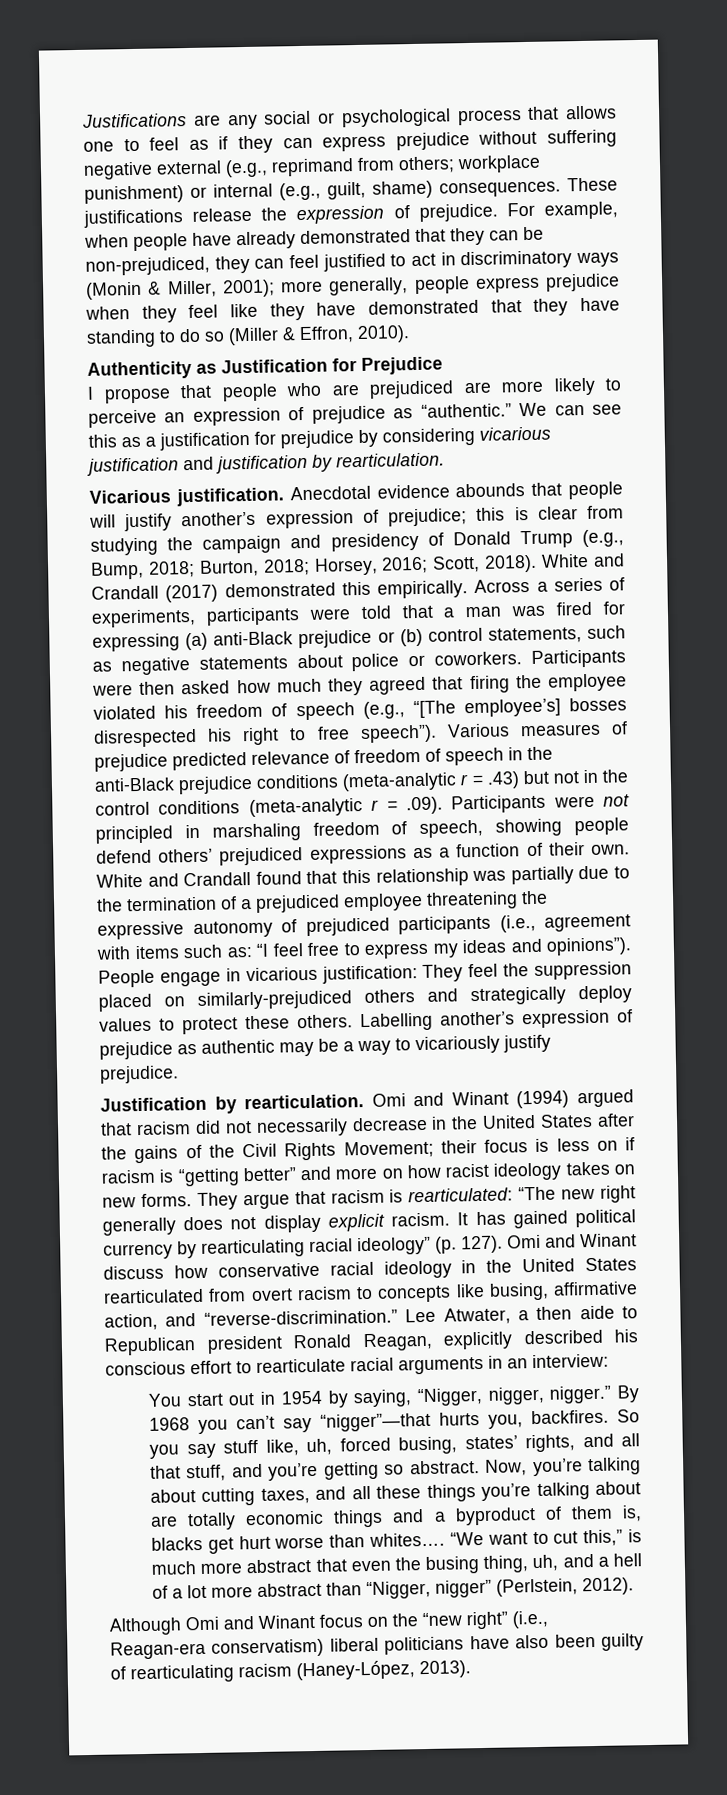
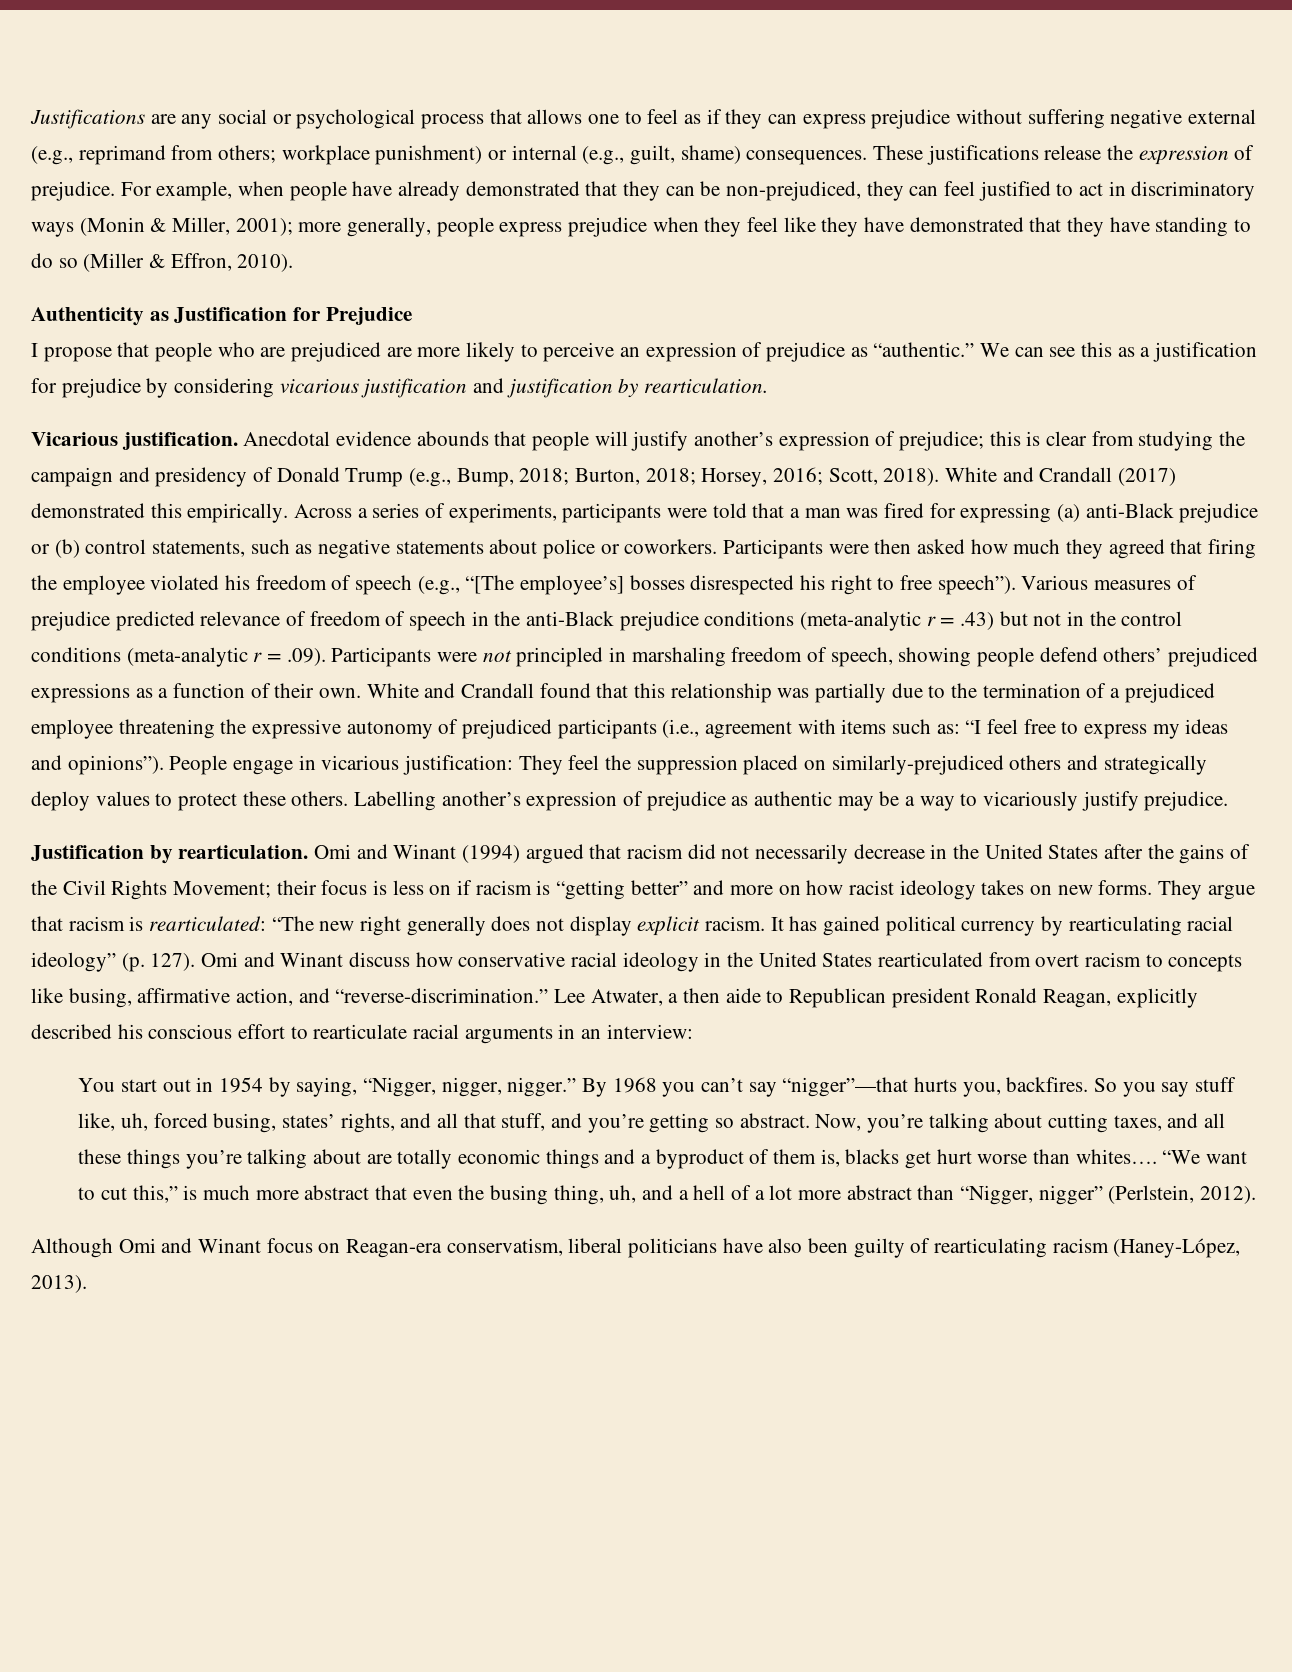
[392,1610,549,1630] [110,1638,325,1660] the “new right” (i.e., Reagan-era conservatism) -> [346,1238,563,1258] Reagan-era conservatism,

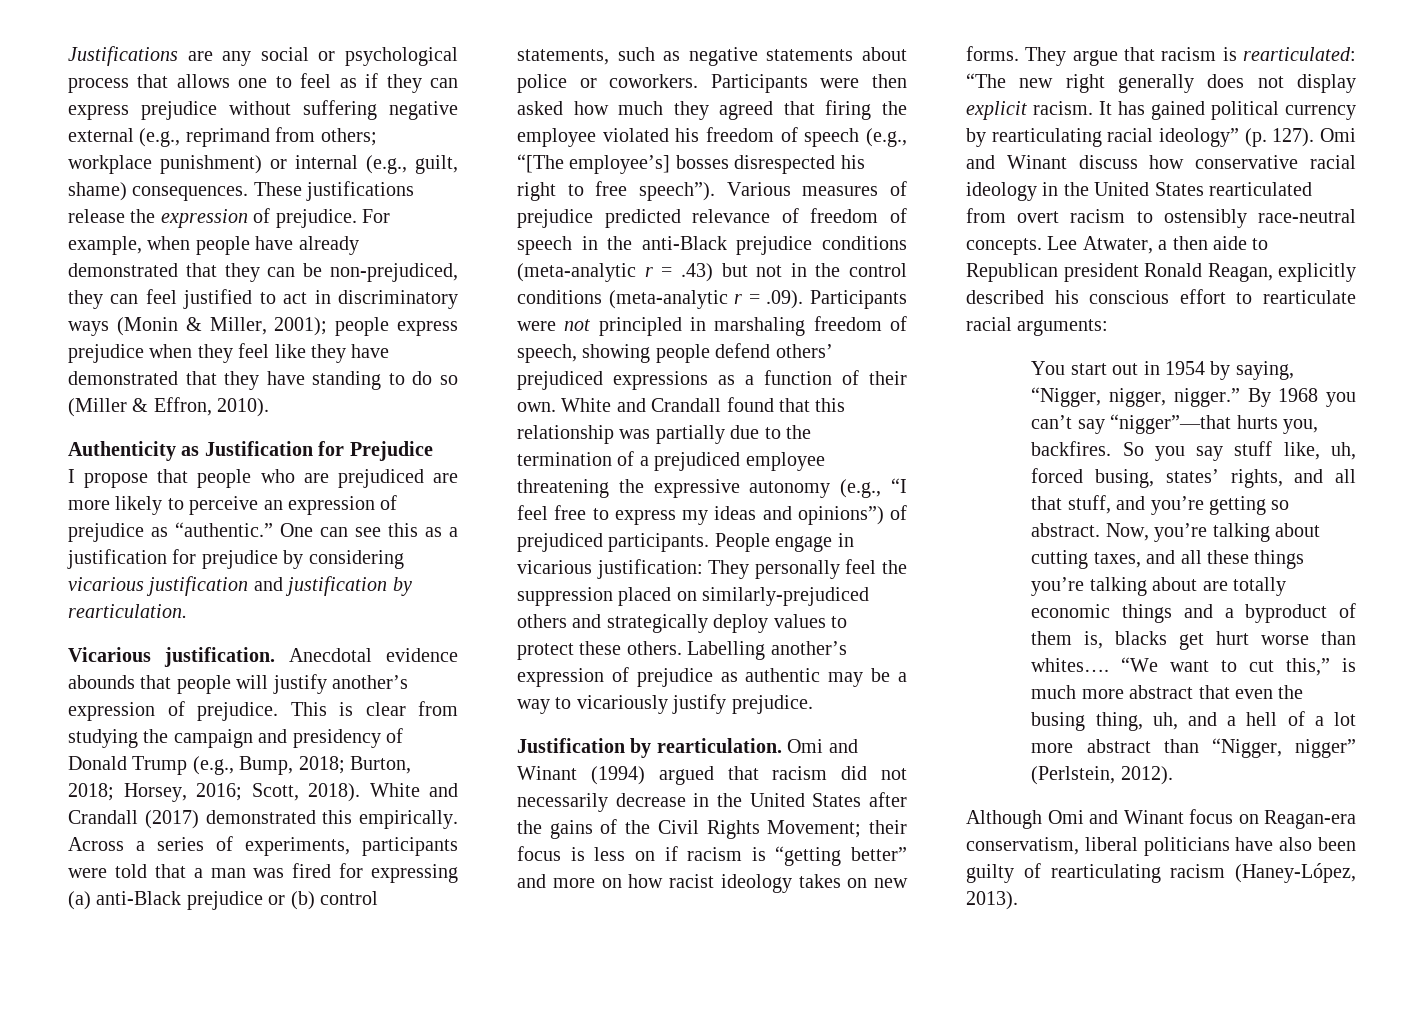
[298,217,432,237] more generally, -> (328, 326) none
[980,343,1010,357] We -> [280,523,313,537] One
[899,431,1021,451] prejudice; this -> [197,702,327,721] prejudice. This
[438,719,960,739] of prejudiced participants (i.e., agreement with items such as: -> [840,479,882,498] (e.g.,
[67,755,164,775] opinions”). -> [797,505,907,525] [517,533,710,552] opinions”) of prejudiced participants.
(563, 765) none -> [754,560,840,579] personally
[1168,954,1243,972] [31,988,549,1008] concepts like busing, affirmative action, and “reverse-discrimination.” -> [1163,209,1356,228] [966,238,1042,255] ostensibly race-neutral concepts.
[464,1024,693,1044] arguments in an interview: -> [1017,319,1109,336] arguments:

